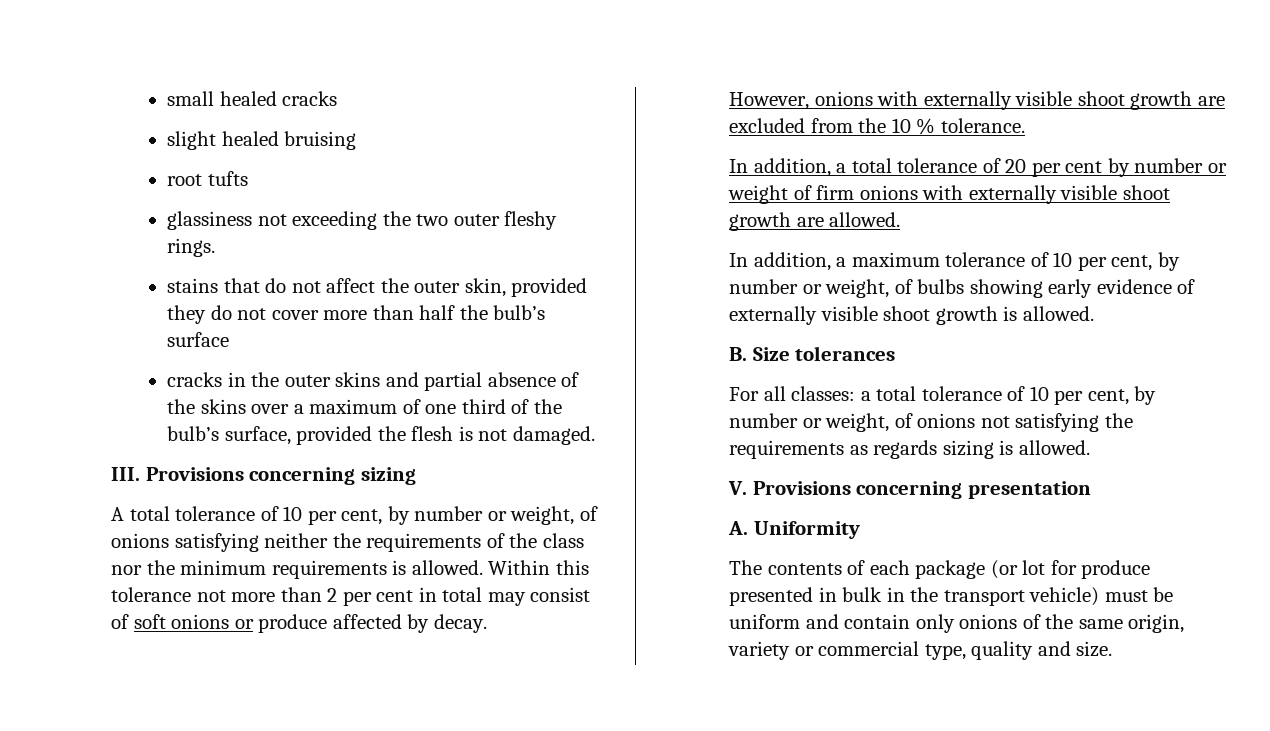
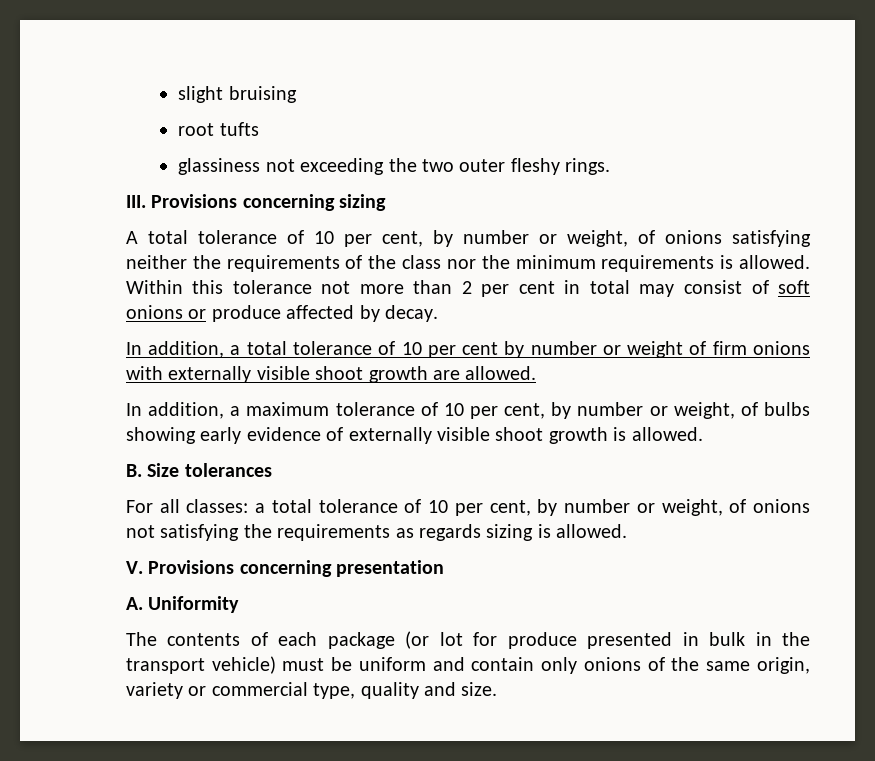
[167,91,338,106] [167,131,279,150] small healed cracks // slight healed -> [178,86,224,103] slight
[167,278,588,297] [167,305,546,324] [167,332,230,347] [167,372,580,391] [167,399,562,414] [167,426,595,445] // stains that do not affect the outer skin, provided they do not cover more than half the bulb’s surface // cracks in the outer skins and partial absence of the skins over a maximum of one third of the bulb’s surface, provided the flesh is not damaged. -> (611, 166) none
[728,91,1225,110] [728,118,1025,135] // However, onions with externally visible shoot growth are excluded from the 10 % tolerance. -> (438, 313) none
[1005,159,1027,173] 20 -> [401,342,422,355] 10

